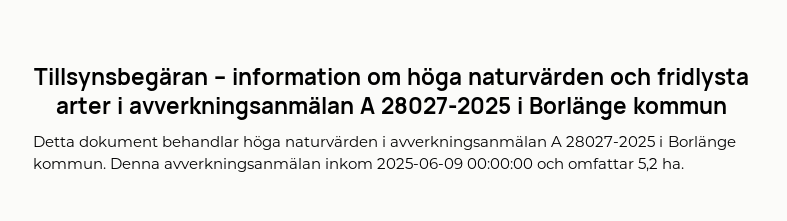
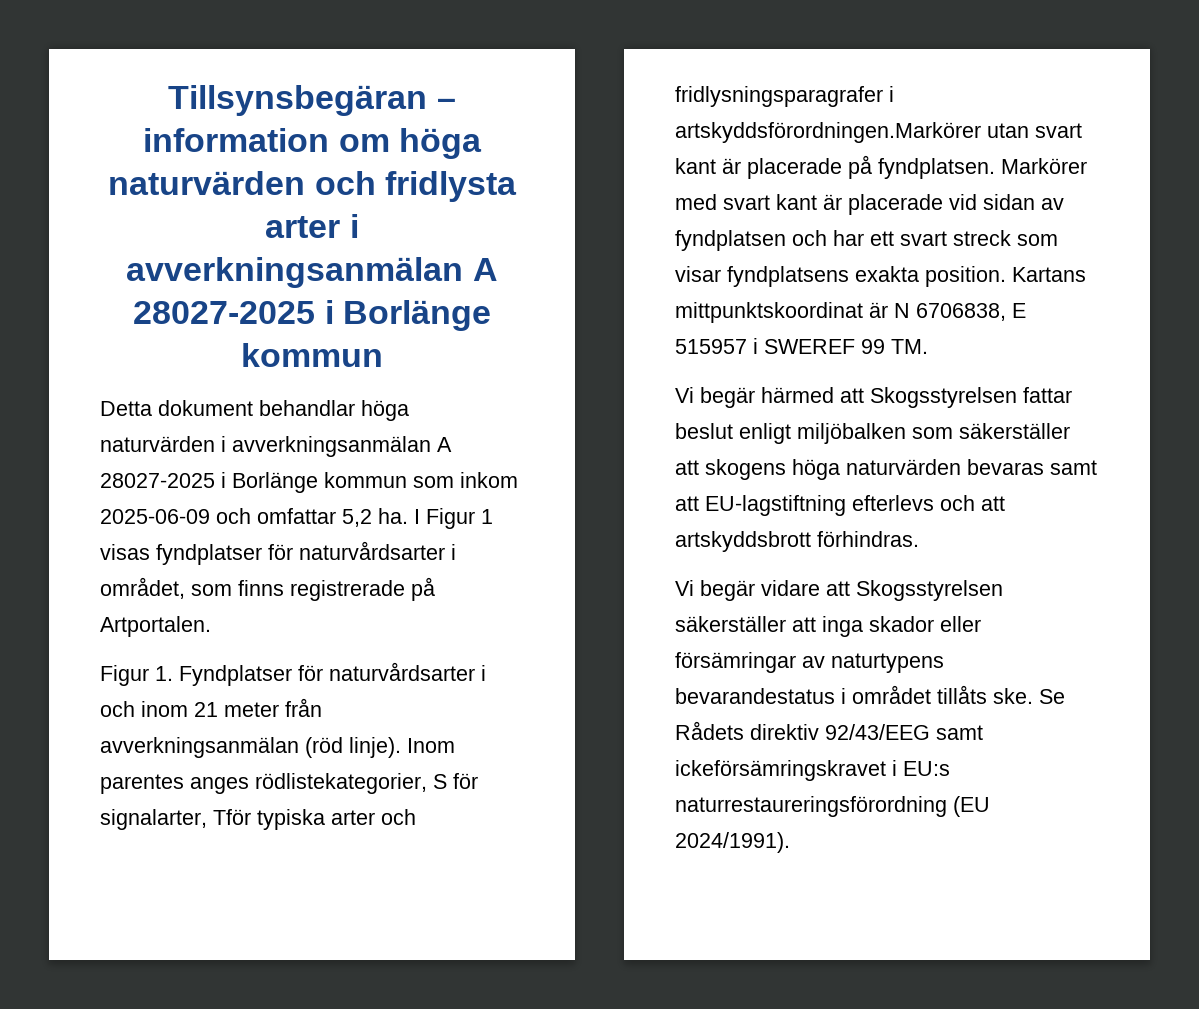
[33,158,322,172] kommun. Denna avverkningsanmälan -> [324,472,454,488] kommun som
[467,158,534,169] 00:00:00 -> (210, 516) none
(685, 163) none -> [414,508,493,529] [100,541,456,565] [100,577,435,601] [100,616,211,637] [100,662,486,686] [100,698,322,717] [100,737,455,758] [100,773,478,794] [100,809,416,830] [675,86,894,107] [675,122,1082,143] [675,155,1087,179] [675,194,1064,215] [675,230,1058,251] [675,266,1086,287] [675,302,1026,323] [675,338,928,354] [675,387,1072,408] [675,423,1070,444] [675,459,1097,480] [675,495,1005,516] [675,531,919,552] [675,580,1003,601] [675,616,981,637] [675,652,944,673] [675,685,1065,704] [675,721,983,740] [675,760,950,781] [675,796,990,817] [675,832,790,853] I Figur 1 visas fyndplatser för naturvårdsarter i området, som finns registrerade på Artportalen. // Figur 1. Fyndplatser för naturvårdsarter i och inom 21 meter från avverkningsanmälan (röd linje). Inom parentes anges rödlistekategorier, S för signalarter, Tför typiska arter och fridlysningsparagrafer i artskyddsförordningen.Markörer utan svart kant är placerade på fyndplatsen. Markörer med svart kant är placerade vid sidan av fyndplatsen och har ett svart streck som visar fyndplatsens exakta position. Kartans mittpunktskoordinat är N 6706838, E 515957 i SWEREF 99 TM. // Vi begär härmed att Skogsstyrelsen fattar beslut enligt miljöbalken som säkerställer att skogens höga naturvärden bevaras samt att EU-lagstiftning efterlevs och att artskyddsbrott förhindras. // Vi begär vidare att Skogsstyrelsen säkerställer att inga skador eller försämringar av naturtypens bevarandestatus i området tillåts ske. Se Rådets direktiv 92/43/EEG samt ickeförsämringskravet i EU:s naturrestaureringsförordning (EU 2024/1991).

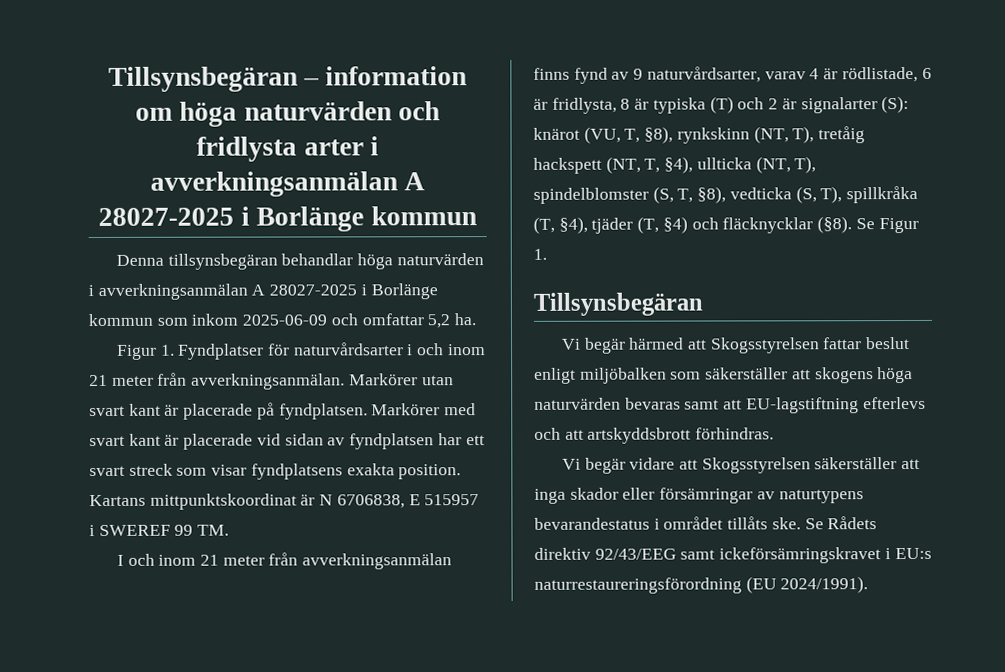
[100,400,253,416] Detta dokument -> [115,253,278,270] Denna tillsynsbegäran
[414,508,493,529] [100,541,456,565] [100,577,435,601] [100,616,211,637] I Figur 1 visas fyndplatser för naturvårdsarter i området, som finns registrerade på Artportalen. -> (477, 319) none
[100,737,455,758] [100,773,478,794] [100,809,416,830] [675,86,894,107] [675,122,981,143] avverkningsanmälan (röd linje). Inom parentes anges rödlistekategorier, S för signalarter, Tför typiska arter och fridlysningsparagrafer i artskyddsförordningen.Markörer -> [191,373,418,390] avverkningsanmälan. Markörer
[792,230,827,246] och -> (435, 441) none
(928, 346) none -> [116,552,453,570] [533,66,932,84] [533,96,910,114] [533,126,866,144] [533,156,817,174] [533,185,919,204] [533,216,919,234] [533,248,547,260] [533,292,703,316] // I och inom 21 meter från avverkningsanmälan finns fynd av 9 naturvårdsarter, varav 4 är rödlistade, 6 är fridlysta, 8 är typiska (T) och 2 är signalarter (S): knärot (VU, T, §8), rynkskinn (NT, T), tretåig hackspett (NT, T, §4), ullticka (NT, T), spindelblomster (S, T, §8), vedticka (S, T), spillkråka (T, §4), tjäder (T, §4) och fläcknycklar (§8). Se Figur 1. // Tillsynsbegäran

